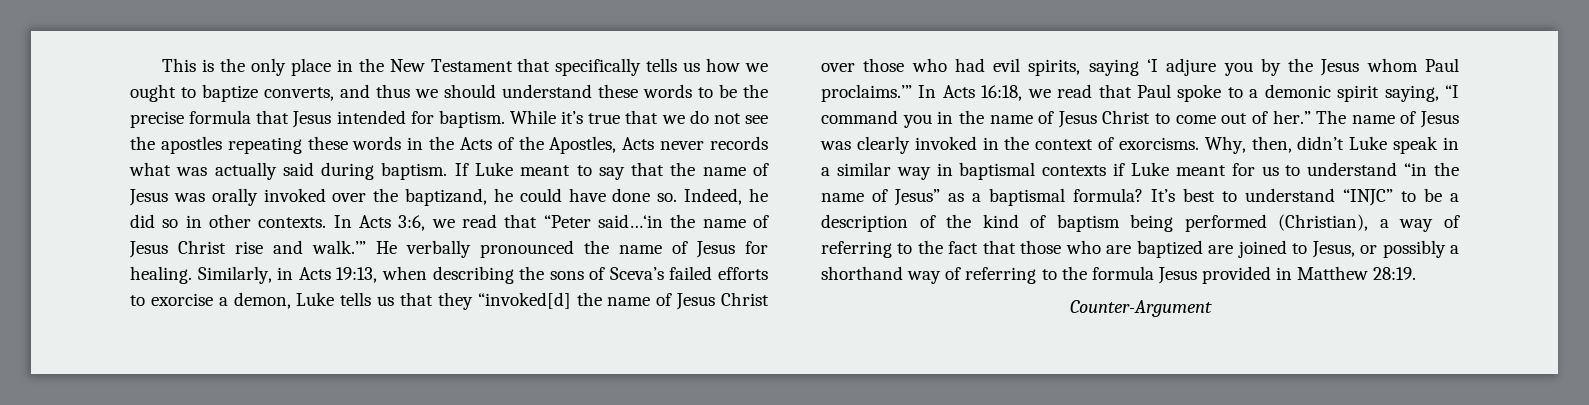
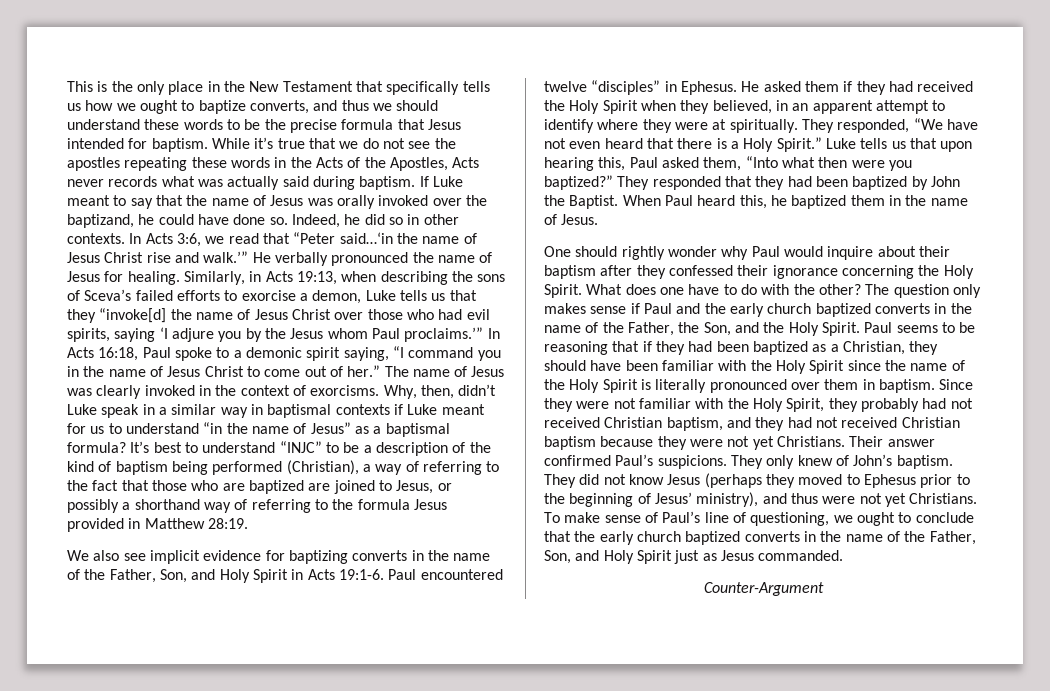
[477,292,571,309] “invoked[d] -> [99,308,167,323] “invoke[d]
[1027,84,1132,98] we read that -> (139, 354) none
(1417, 273) none -> [67,550,491,564] [67,569,503,583] [544,80,974,95] [544,100,946,114] [544,118,978,133] [544,137,973,152] [544,156,912,171] [544,175,960,190] [544,195,968,209] [544,214,599,225] [544,246,950,260] [544,265,974,279] [544,284,981,298] [544,303,972,317] [544,322,976,336] [544,341,939,355] [544,360,965,374] [544,379,974,393] [544,398,973,412] [544,417,960,431] [544,436,935,450] [544,454,953,469] [544,473,970,488] [544,492,978,507] [544,511,974,526] [544,531,976,545] [544,550,844,564] // We also see implicit evidence for baptizing converts in the name of the Father, Son, and Holy Spirit in Acts 19:1-6. Paul encountered twelve “disciples” in Ephesus. He asked them if they had received the Holy Spirit when they believed, in an apparent attempt to identify where they were at spiritually. They responded, “We have not even heard that there is a Holy Spirit.” Luke tells us that upon hearing this, Paul asked them, “Into what then were you baptized?” They responded that they had been baptized by John the Baptist. When Paul heard this, he baptized them in the name of Jesus. // One should rightly wonder why Paul would inquire about their baptism after they confessed their ignorance concerning the Holy Spirit. What does one have to do with the other? The question only makes sense if Paul and the early church baptized converts in the name of the Father, the Son, and the Holy Spirit. Paul seems to be reasoning that if they had been baptized as a Christian, they should have been familiar with the Holy Spirit since the name of the Holy Spirit is literally pronounced over them in baptism. Since they were not familiar with the Holy Spirit, they probably had not received Christian baptism, and they had not received Christian baptism because they were not yet Christians. Their answer confirmed Paul’s suspicions. They only knew of John’s baptism. They did not know Jesus (perhaps they moved to Ephesus prior to the beginning of Jesus’ ministry), and thus were not yet Christians. To make sense of Paul’s line of questioning, we ought to conclude that the early church baptized converts in the name of the Father, Son, and Holy Spirit just as Jesus commanded.

